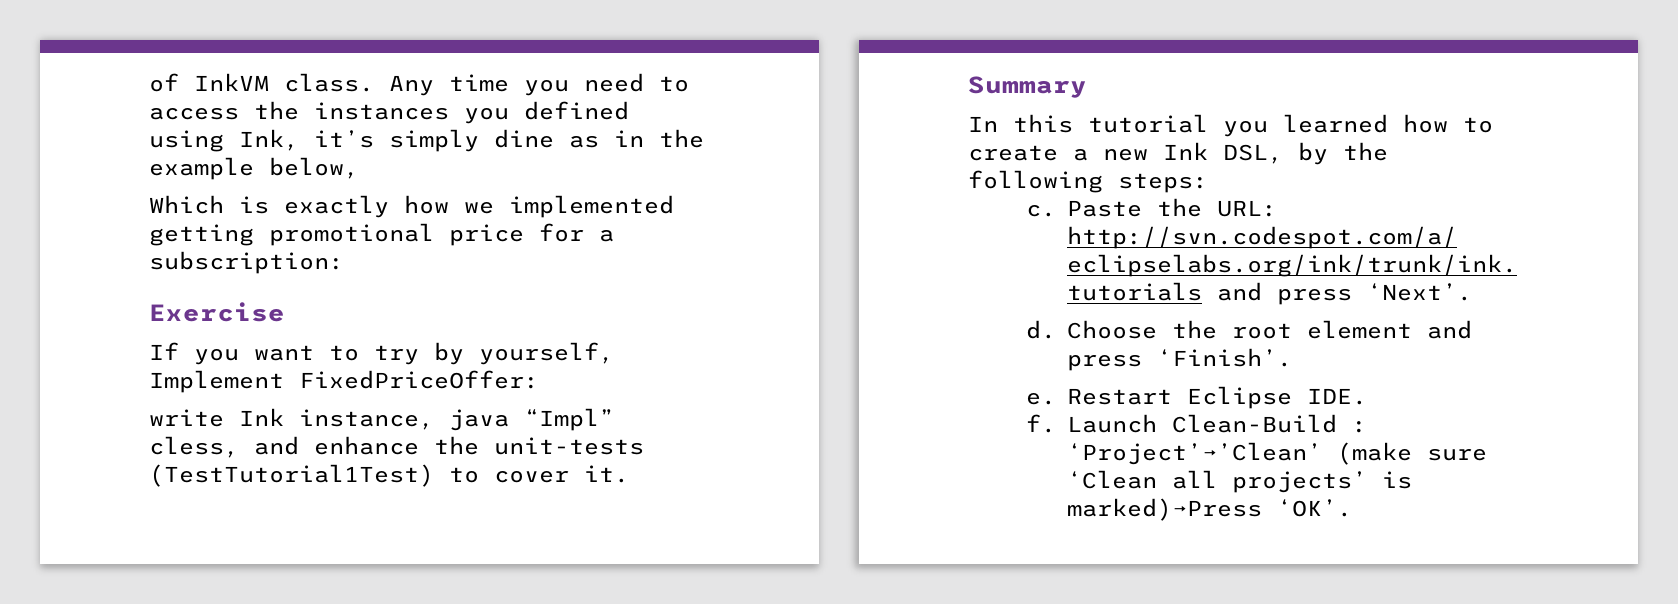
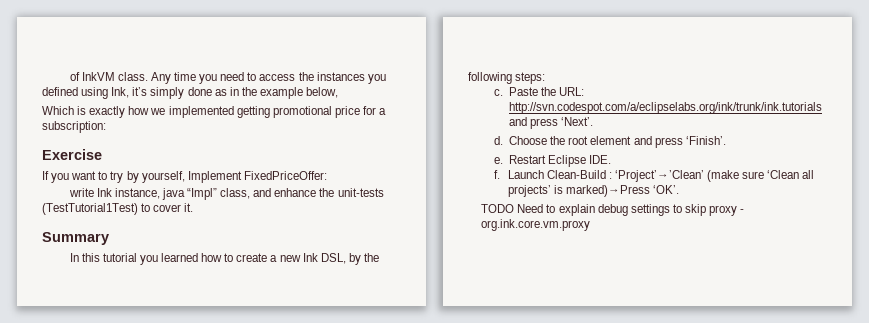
[494,129,554,148] dine -> [187,87,212,96] done
[149,436,239,458] cless, -> [220,188,251,199] class,
(1352, 508) none -> [481,204,745,216] [481,219,591,231] // TODO Need to explain debug settings to skip proxy - org.ink.core.vm.proxy

